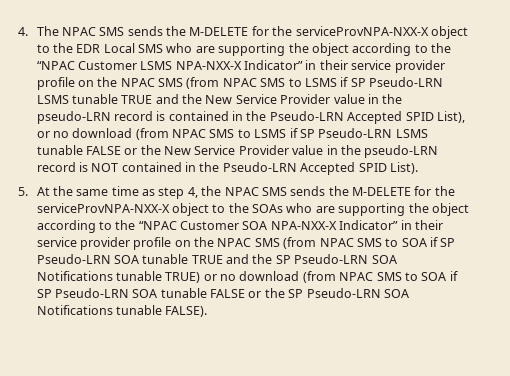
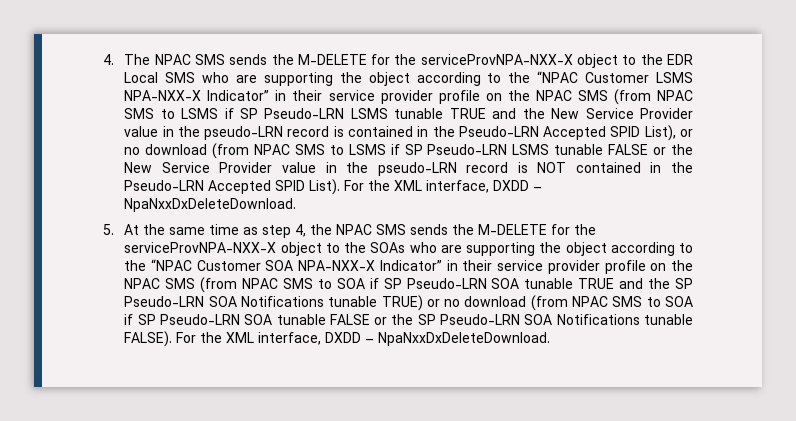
(418, 168) none -> [344,180,543,193] [124,198,297,212] For the XML interface, DXDD – NpaNxxDxDeleteDownload.
(208, 311) none -> [176,332,551,346] For the XML interface, DXDD – NpaNxxDxDeleteDownload.

